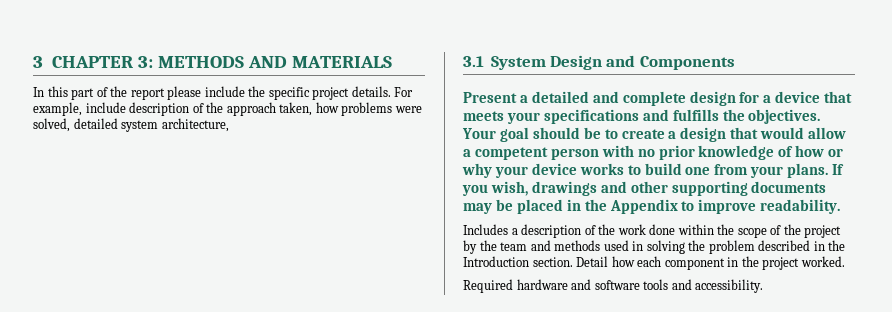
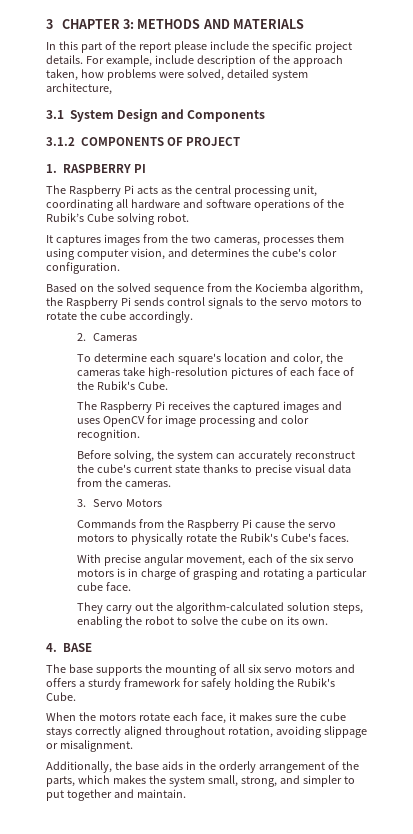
[463,91,853,106] [463,109,821,124] [462,127,847,142] [463,145,844,160] [462,163,845,178] [462,181,827,196] [463,199,841,214] [463,224,842,238] [463,240,846,254] [463,256,845,270] [463,279,764,293] Present a detailed and complete design for a device that meets your specifications and fulfills the objectives. Your goal should be to create a design that would allow a competent person with no prior knowledge of how or why your device works to build one from your plans. If you wish, drawings and other supporting documents may be placed in the Appendix to improve readability. // Includes a description of the work done within the scope of the project by the team and methods used in solving the problem described in the Introduction section. Detail how each component in the project worked. // Required hardware and software tools and accessibility. -> [46,137,240,146] [46,164,146,173] [46,185,317,197] [46,199,344,211] [46,213,189,225] [46,234,344,246] [46,248,337,260] [46,262,120,274] [46,283,363,295] [46,297,362,309] [46,311,193,323] [77,333,137,341] [77,353,343,365] [77,367,354,379] [77,381,168,390] [77,401,342,413] [77,415,309,427] [77,429,141,441] [77,450,355,462] [77,464,351,476] [77,478,171,487] [77,499,162,507] [77,519,336,531] [77,533,349,545] [77,554,354,566] [77,568,367,580] [77,582,132,591] [77,602,363,614] [77,616,328,628] [46,643,92,652] [46,664,355,676] [46,678,335,690] [46,692,76,701] [46,712,346,724] [46,726,367,738] [46,740,133,752] [46,761,359,773] [46,775,355,787] [46,789,186,801] 3.1.2 COMPONENTS OF PROJECT // 1. RASPBERRY PI // The Raspberry Pi acts as the central processing unit, coordinating all hardware and software operations of the Rubik’s Cube solving robot. // It captures images from the two cameras, processes them using computer vision, and determines the cube's color configuration. // Based on the solved sequence from the Kociemba algorithm, the Raspberry Pi sends control signals to the servo motors to rotate the cube accordingly. // 2. Cameras // To determine each square's location and color, the cameras take high-resolution pictures of each face of the Rubik's Cube. // The Raspberry Pi receives the captured images and uses OpenCV for image processing and color recognition. // Before solving, the system can accurately reconstruct the cube's current state thanks to precise visual data from the cameras. // 3. Servo Motors // Commands from the Raspberry Pi cause the servo motors to physically rotate the Rubik's Cube's faces. // With precise angular movement, each of the six servo motors is in charge of grasping and rotating a particular cube face. // They carry out the algorithm-calculated solution steps, enabling the robot to solve the cube on its own. // 4. BASE // The base supports the mounting of all six servo motors and offers a sturdy framework for safely holding the Rubik's Cube. // When the motors rotate each face, it makes sure the cube stays correctly aligned throughout rotation, avoiding slippage or misalignment. // Additionally, the base aids in the orderly arrangement of the parts, which makes the system small, strong, and simpler to put together and maintain.

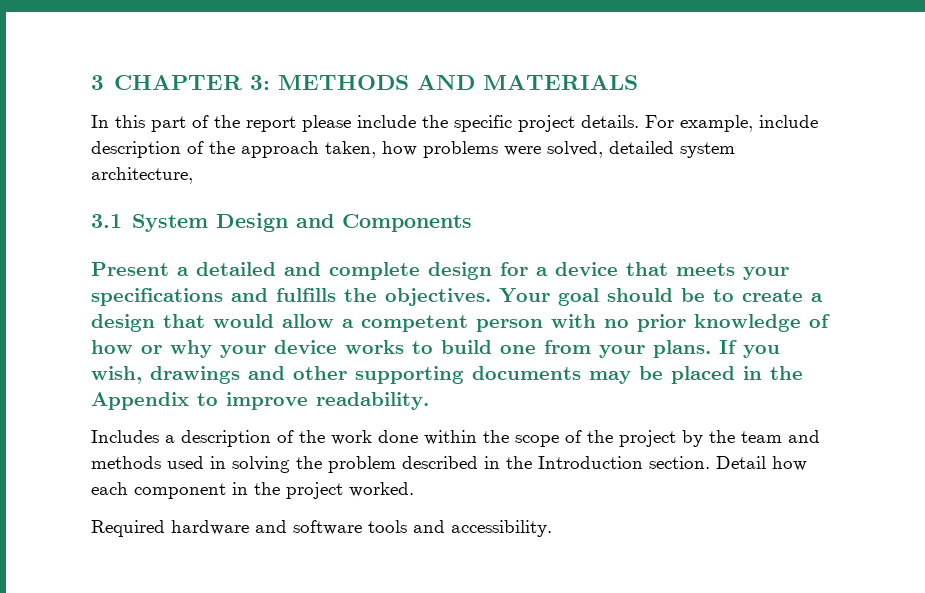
[46,137,240,146] [46,164,146,173] [46,185,317,197] [46,199,344,211] [46,213,189,225] [46,234,344,246] [46,248,337,260] [46,262,120,274] [46,283,363,295] [46,297,362,309] [46,311,193,323] [77,333,137,341] [77,353,343,365] [77,367,354,379] [77,381,168,390] [77,401,342,413] [77,415,309,427] [77,429,141,441] [77,450,355,462] [77,464,351,476] [77,478,171,487] [77,499,162,507] [77,519,336,531] [77,533,349,545] [77,554,354,566] [77,568,367,580] [77,582,132,591] [77,602,363,614] [77,616,328,628] [46,643,92,652] [46,664,355,676] [46,678,335,690] [46,692,76,701] [46,712,346,724] [46,726,367,738] [46,740,133,752] [46,761,359,773] [46,775,355,787] [46,789,186,801] 3.1.2 COMPONENTS OF PROJECT // 1. RASPBERRY PI // The Raspberry Pi acts as the central processing unit, coordinating all hardware and software operations of the Rubik’s Cube solving robot. // It captures images from the two cameras, processes them using computer vision, and determines the cube's color configuration. // Based on the solved sequence from the Kociemba algorithm, the Raspberry Pi sends control signals to the servo motors to rotate the cube accordingly. // 2. Cameras // To determine each square's location and color, the cameras take high-resolution pictures of each face of the Rubik's Cube. // The Raspberry Pi receives the captured images and uses OpenCV for image processing and color recognition. // Before solving, the system can accurately reconstruct the cube's current state thanks to precise visual data from the cameras. // 3. Servo Motors // Commands from the Raspberry Pi cause the servo motors to physically rotate the Rubik's Cube's faces. // With precise angular movement, each of the six servo motors is in charge of grasping and rotating a particular cube face. // They carry out the algorithm-calculated solution steps, enabling the robot to solve the cube on its own. // 4. BASE // The base supports the mounting of all six servo motors and offers a sturdy framework for safely holding the Rubik's Cube. // When the motors rotate each face, it makes sure the cube stays correctly aligned throughout rotation, avoiding slippage or misalignment. // Additionally, the base aids in the orderly arrangement of the parts, which makes the system small, strong, and simpler to put together and maintain. -> [91,262,789,280] [91,288,823,306] [91,314,830,332] [91,340,780,358] [91,366,803,384] [91,392,429,410] [91,430,820,447] [91,456,807,473] [91,482,414,499] [91,520,552,537] Present a detailed and complete design for a device that meets your specifications and fulfills the objectives. Your goal should be to create a design that would allow a competent person with no prior knowledge of how or why your device works to build one from your plans. If you wish, drawings and other supporting documents may be placed in the Appendix to improve readability. // Includes a description of the work done within the scope of the project by the team and methods used in solving the problem described in the Introduction section. Detail how each component in the project worked. // Required hardware and software tools and accessibility.

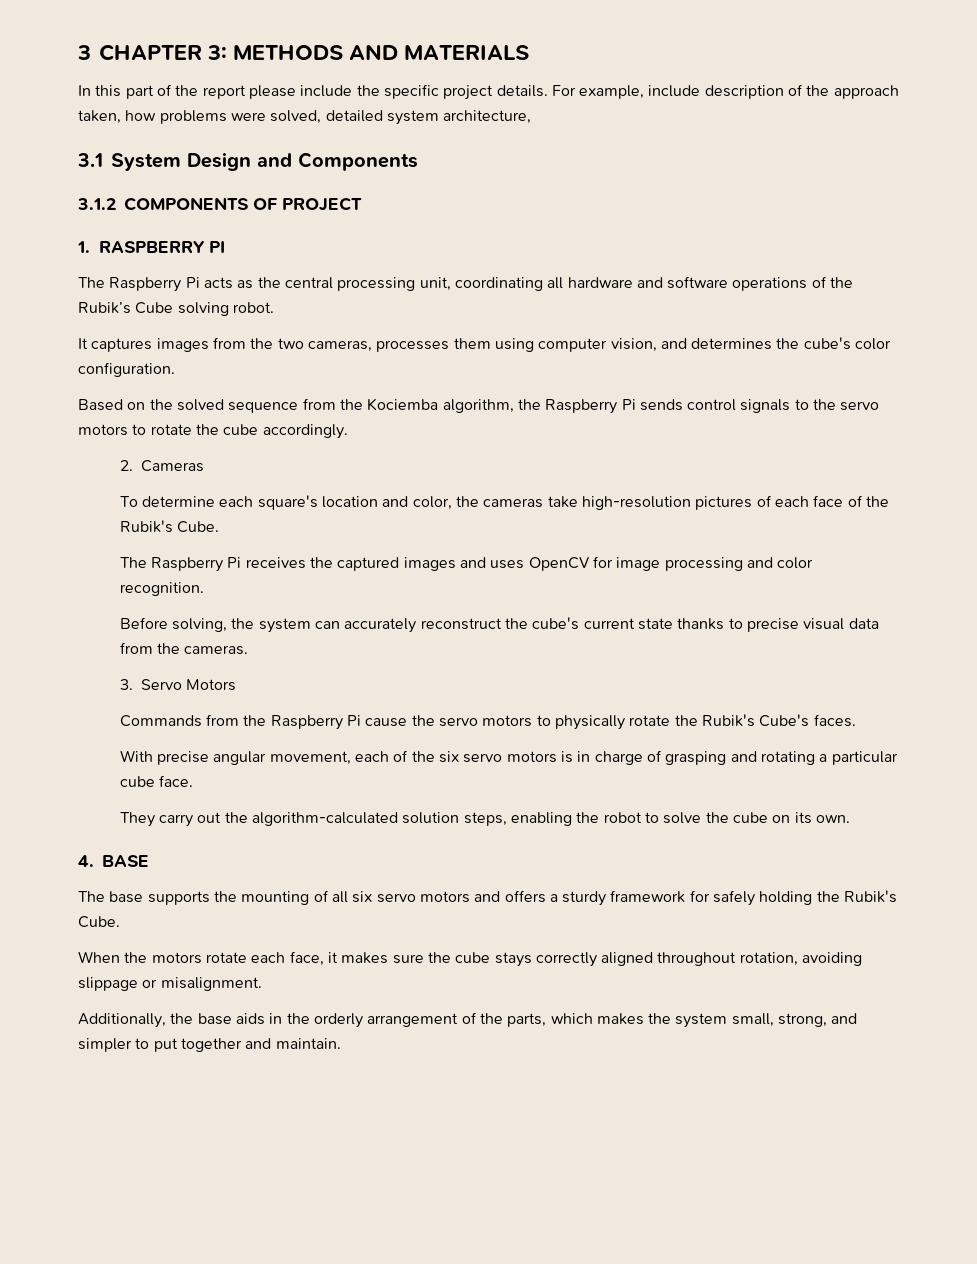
[91,262,789,280] [91,288,823,306] [91,314,830,332] [91,340,780,358] [91,366,803,384] [91,392,429,410] [91,430,820,447] [91,456,807,473] [91,482,414,499] [91,520,552,537] Present a detailed and complete design for a device that meets your specifications and fulfills the objectives. Your goal should be to create a design that would allow a competent person with no prior knowledge of how or why your device works to build one from your plans. If you wish, drawings and other supporting documents may be placed in the Appendix to improve readability. // Includes a description of the work done within the scope of the project by the team and methods used in solving the problem described in the Introduction section. Detail how each component in the project worked. // Required hardware and software tools and accessibility. -> [77,197,362,211] [77,241,225,253] [78,276,854,292] [78,302,274,316] [78,337,892,352] [78,362,175,377] [78,398,880,414] [78,424,348,439] [119,460,204,472] [119,495,889,510] [119,520,220,533] [119,556,814,572] [119,582,204,596] [119,617,879,633] [119,642,249,655] [119,679,237,691] [119,714,856,730] [119,750,898,765] [119,775,194,787] [119,812,850,827] [78,855,149,867] [78,890,898,906] [78,916,120,928] [78,951,863,967] [78,977,262,991] [78,1012,858,1028] [78,1038,341,1052] 3.1.2 COMPONENTS OF PROJECT // 1. RASPBERRY PI // The Raspberry Pi acts as the central processing unit, coordinating all hardware and software operations of the Rubik’s Cube solving robot. // It captures images from the two cameras, processes them using computer vision, and determines the cube's color configuration. // Based on the solved sequence from the Kociemba algorithm, the Raspberry Pi sends control signals to the servo motors to rotate the cube accordingly. // 2. Cameras // To determine each square's location and color, the cameras take high-resolution pictures of each face of the Rubik's Cube. // The Raspberry Pi receives the captured images and uses OpenCV for image processing and color recognition. // Before solving, the system can accurately reconstruct the cube's current state thanks to precise visual data from the cameras. // 3. Servo Motors // Commands from the Raspberry Pi cause the servo motors to physically rotate the Rubik's Cube's faces. // With precise angular movement, each of the six servo motors is in charge of grasping and rotating a particular cube face. // They carry out the algorithm-calculated solution steps, enabling the robot to solve the cube on its own. // 4. BASE // The base supports the mounting of all six servo motors and offers a sturdy framework for safely holding the Rubik's Cube. // When the motors rotate each face, it makes sure the cube stays correctly aligned throughout rotation, avoiding slippage or misalignment. // Additionally, the base aids in the orderly arrangement of the parts, which makes the system small, strong, and simpler to put together and maintain.

